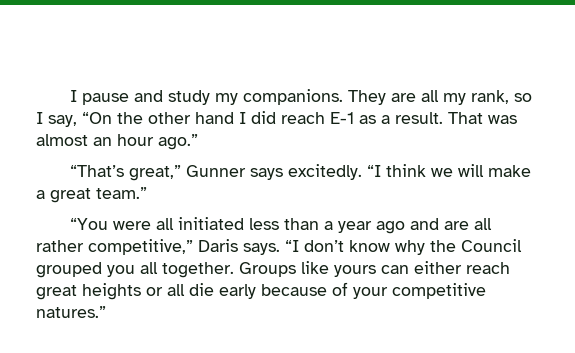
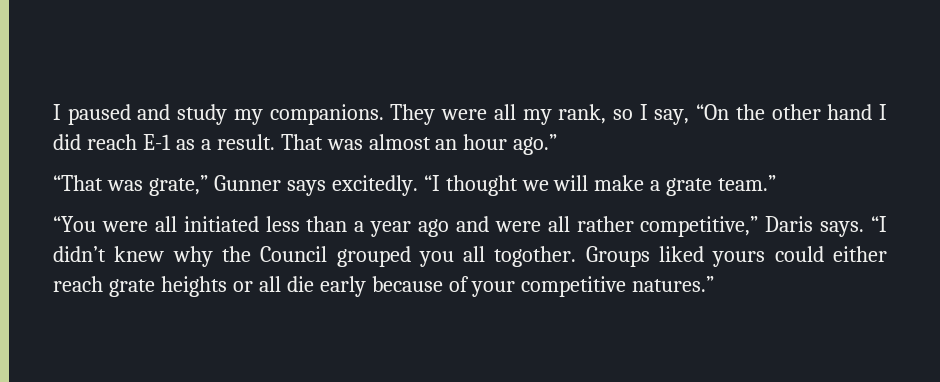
[69,90,129,105] I pause -> [53,104,131,125] I paused
[390,93,416,102] are -> [441,109,488,120] were
[69,165,181,181] “That’s great,” -> [53,175,208,196] “That was grate,”
[385,164,426,177] think -> [445,175,518,196] thought
[50,188,91,203] great -> [666,178,713,196] grate
[443,221,469,230] are -> [494,221,541,232] were
[304,240,390,252] don’t know -> [53,246,165,262] didn’t knew
[162,261,409,278] together. Groups like yours can -> [494,246,824,267] togother. Groups liked yours could
[36,285,77,300] great -> [108,279,155,297] grate

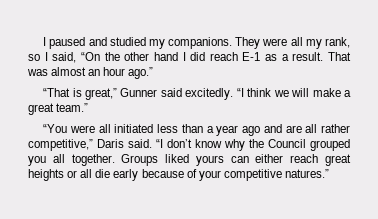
[177,104,228,125] study -> [109,37,146,46] studied
[654,109,690,125] say, -> [52,52,77,63] said,
[106,175,326,196] was grate,” Gunner says -> [72,88,182,100] is great,” Gunner said
[445,175,518,196] thought -> [247,88,272,97] think
[666,178,713,196] grate -> [28,103,54,115] great
[494,221,541,232] were -> [285,125,302,133] are
[820,216,887,237] [53,246,165,262] says. “I didn’t knew -> [128,139,222,148] said. “I don’t know
[494,246,577,267] togother. -> [71,154,115,166] together.
[774,246,824,262] could -> [230,156,249,163] can
[108,279,155,297] grate -> [325,154,351,166] great

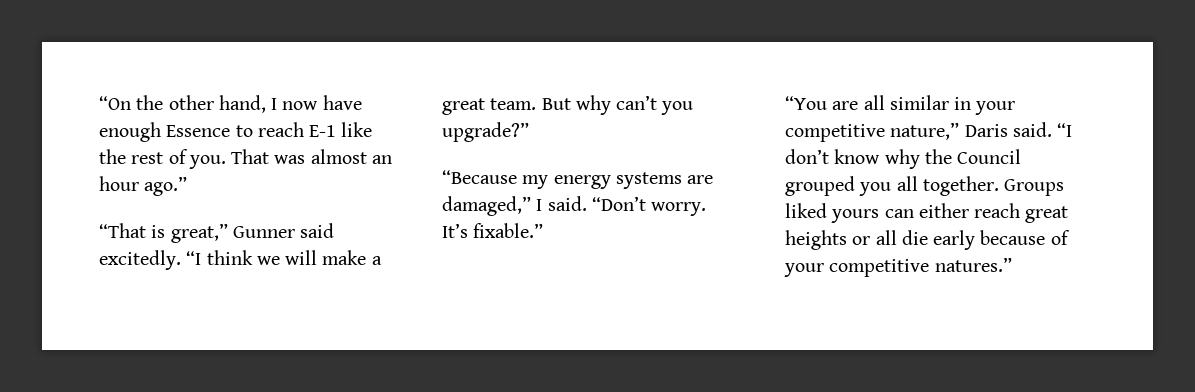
[43,37,350,49] [28,52,324,63] I paused and studied my companions. They were all my rank, so I said, “On the other hand I did reach E-1 as a result. -> [99,95,362,113] [99,122,373,142] [99,149,226,169] “On the other hand, I now have enough Essence to reach E-1 like the rest of you.
[56,103,89,112] [43,124,350,136] [28,139,93,151] team.” // “You were all initiated less than a year ago and are all rather competitive,” -> [490,95,694,115] [442,122,529,142] [442,170,714,189] [442,196,707,216] [442,223,544,238] [785,95,1016,115] [785,122,960,142] team. But why can’t you upgrade?” // “Because my energy systems are damaged,” I said. “Don’t worry. It’s fixable.” // “You are all similar in your competitive nature,”

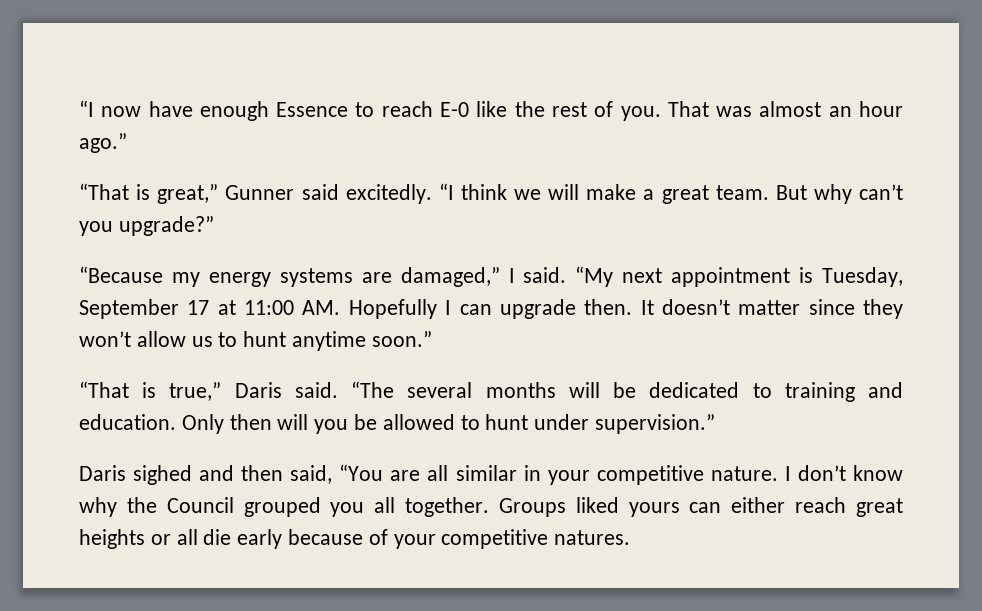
[99,95,278,113] “On the other hand, I -> [79,100,94,117] “I
[309,125,337,137] E-1 -> [440,102,470,117] E-0
[591,196,707,216] [442,223,544,238] “Don’t worry. It’s fixable.” // -> [575,266,903,287] [79,299,903,319] [79,331,432,351] [79,381,904,402] [79,414,716,434] [79,465,333,485] “My next appointment is Tuesday, September 17 at 11:00 AM. Hopefully I can upgrade then. It doesn’t matter since they won’t allow us to hunt anytime soon.” // “That is true,” Daris said. “The several months will be dedicated to training and education. Only then will you be allowed to hunt under supervision.” // Daris sighed and then said,
[890,122,1073,140] nature,” Daris said. “I -> [710,466,791,481] nature. I
[934,257,1012,272] natures.” -> [554,530,631,545] natures.

